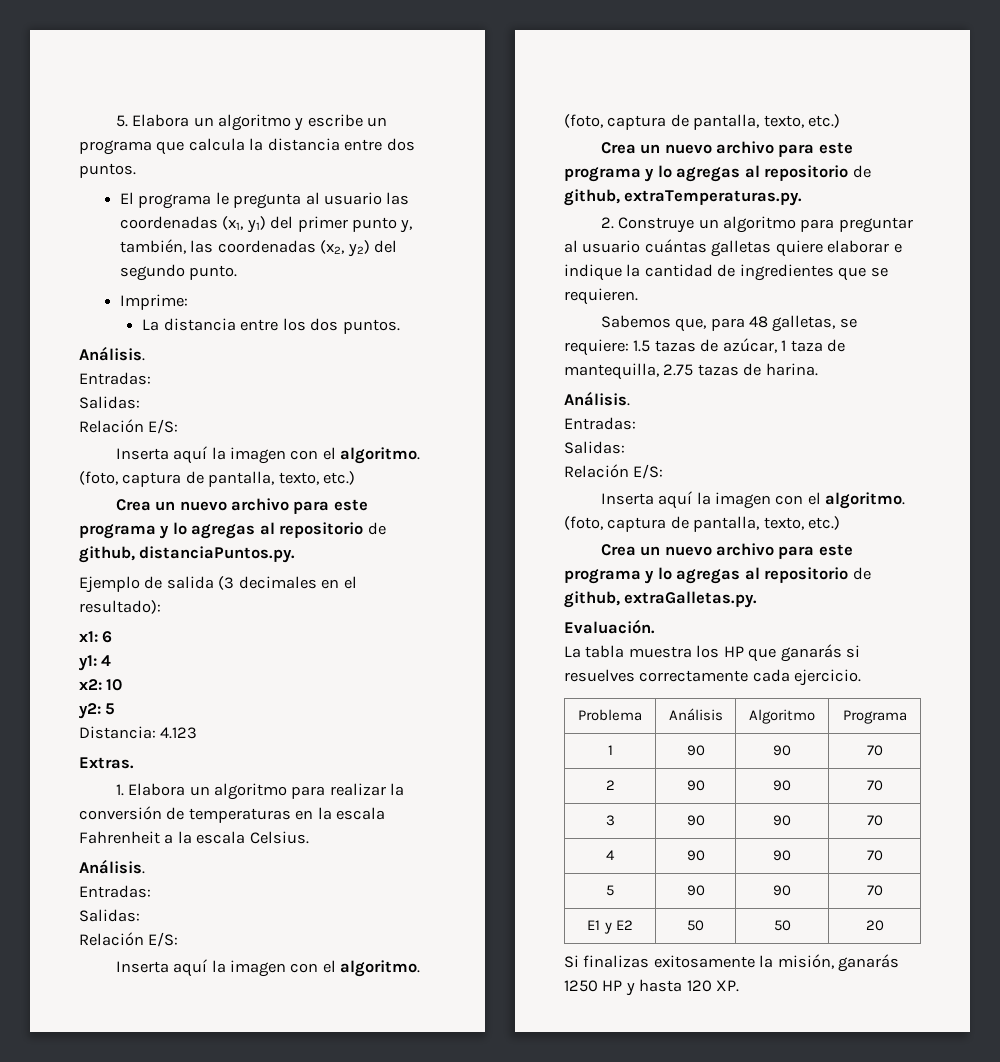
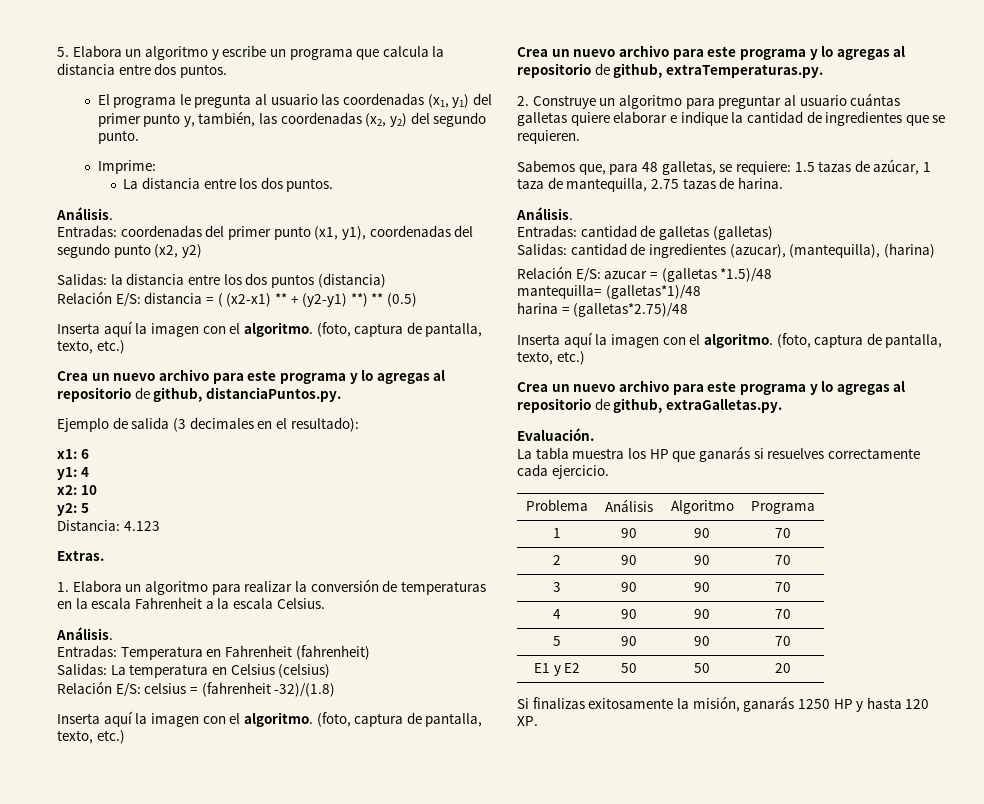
[79,396,140,409] [79,419,179,434] // Salidas: // Relación E/S: -> [120,225,474,240] [57,243,202,258] [57,273,386,288] [57,291,418,307] coordenadas del primer punto (x1, y1), coordenadas del segundo punto (x2, y2) // Salidas: la distancia entre los dos puntos (distancia) // Relación E/S: distancia = ( (x2-x1) ** + (y2-y1) **) ** (0.5)
[79,909,140,922] [79,932,179,947] // Salidas: // Relación E/S: -> [120,645,370,660] [57,663,331,678] [57,681,336,697] Temperatura en Fahrenheit (fahrenheit) // Salidas: La temperatura en Celsius (celsius) // Relación E/S: celsius = (fahrenheit -32)/(1.8)
[564,441,625,454] [564,464,664,479] // Salidas: // Relación E/S: -> [580,225,773,240] [517,243,935,258] [517,266,773,282] [517,285,701,299] [517,302,689,317] cantidad de galletas (galletas) // Salidas: cantidad de ingredientes (azucar), (mantequilla), (harina) // Relación E/S: azucar = (galletas *1.5)/48 // mantequilla= (galletas*1)/48 // harina = (galletas*2.75)/48

